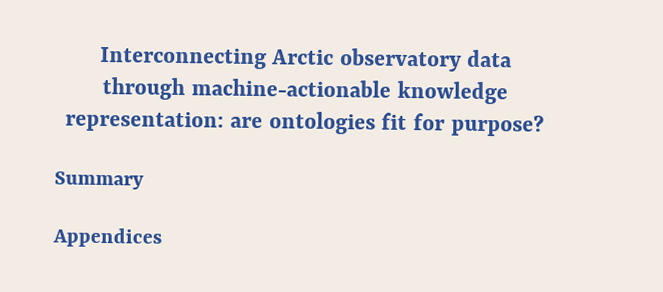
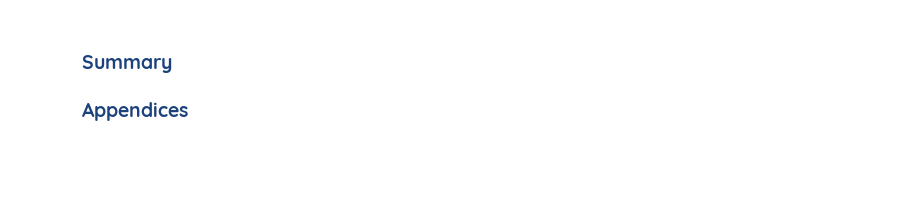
[99,46,514,72] [102,77,508,105] [65,110,545,137] Interconnecting Arctic observatory data through machine-actionable knowledge representation: are ontologies fit for purpose? // -> (82, 64) none

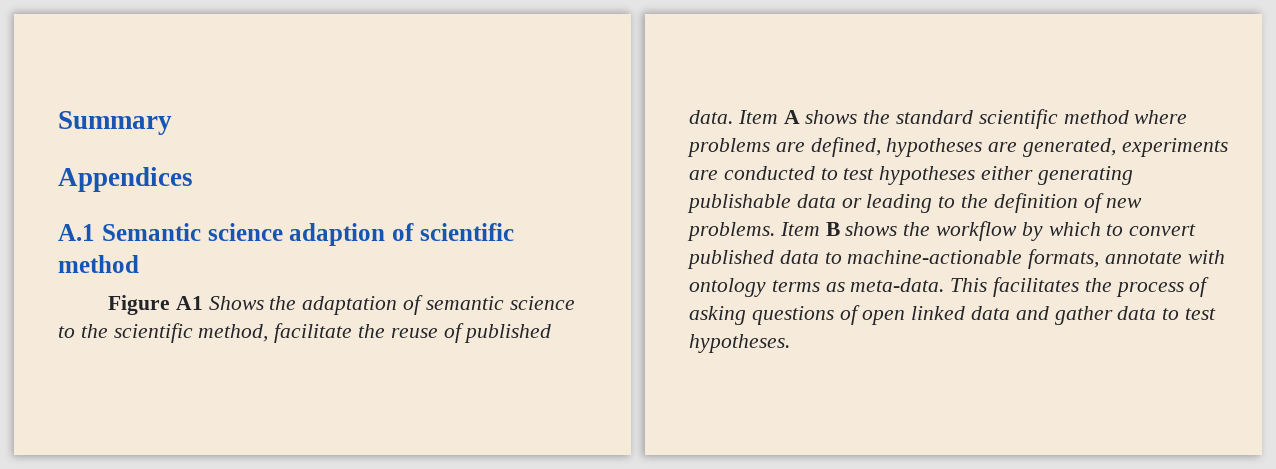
(188, 111) none -> [58,223,514,246] [58,255,139,273] [108,295,575,315] [58,323,552,343] [689,109,1188,129] [687,137,1228,157] [689,166,1133,185] [687,193,1143,213] [687,221,1197,241] [687,249,1225,269] [689,277,1210,297] [689,305,1217,325] [689,334,790,353] // A.1 Semantic science adaption of scientific method // Figure A1 Shows the adaptation of semantic science to the scientific method, facilitate the reuse of published data. Item A shows the standard scientific method where problems are defined, hypotheses are generated, experiments are conducted to test hypotheses either generating publishable data or leading to the definition of new problems. Item B shows the workflow by which to convert published data to machine-actionable formats, annotate with ontology terms as meta-data. This facilitates the process of asking questions of open linked data and gather data to test hypotheses.

